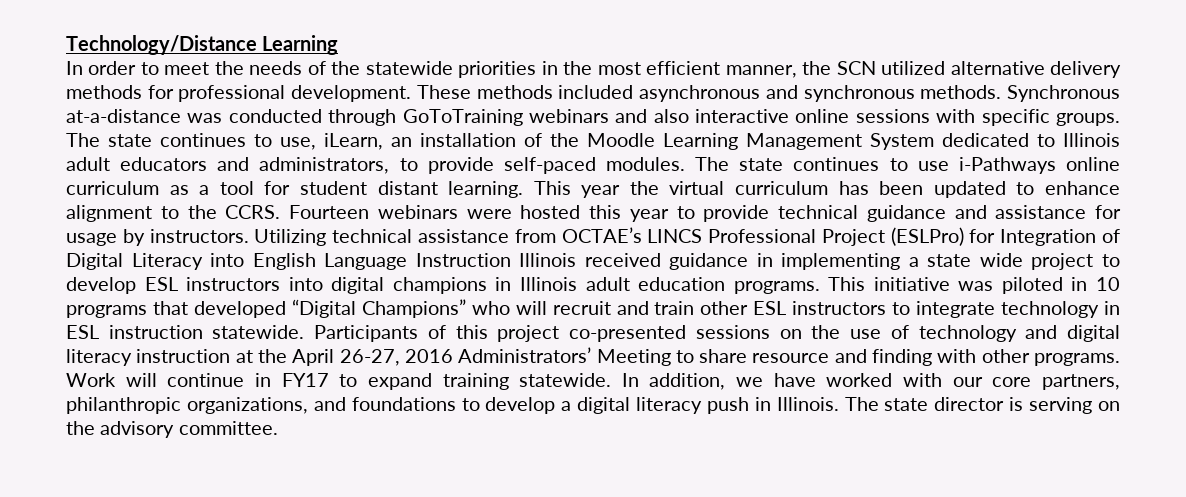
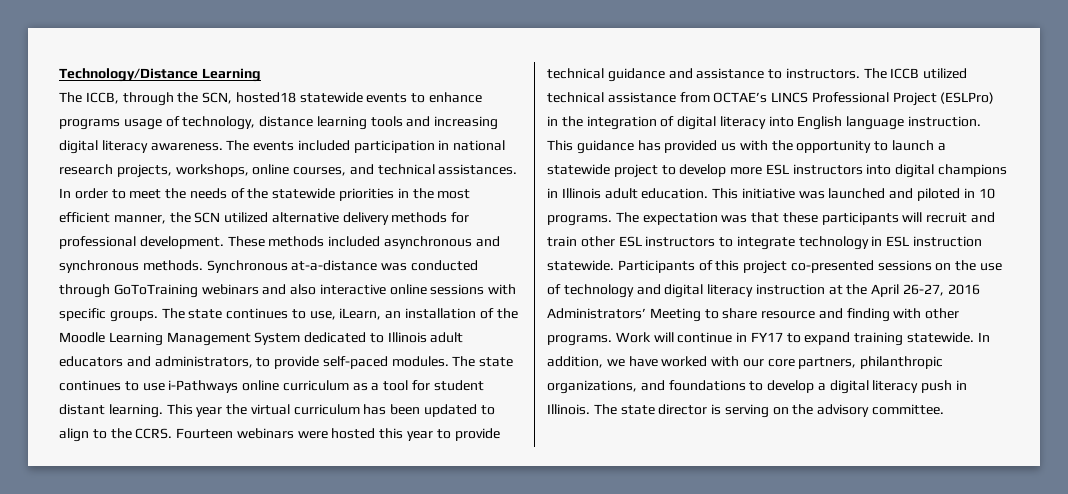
(339, 45) none -> [59,92,483,106] [59,116,499,130] [59,140,506,154] [59,164,518,178] The ICCB, through the SCN, hosted18 statewide events to enhance programs usage of technology, distance learning tools and increasing digital literacy awareness. The events included participation in national research projects, workshops, online courses, and technical assistances.
[1045,181,1121,195] [66,205,152,222] enhance alignment -> [59,428,89,442] align
[1095,205,1121,219] [66,229,327,246] for usage by instructors. Utilizing -> [768,68,968,79] to instructors. The ICCB utilized
[969,229,1121,246] [66,253,1023,270] for Integration of Digital Literacy into English Language Instruction Illinois received guidance in implementing a state wide -> [547,116,982,130] [547,140,946,154] [547,164,610,175] in the integration of digital literacy into English language instruction. This guidance has provided us with the opportunity to launch a statewide
(136, 285) none -> [730,167,763,175] more
[638,277,820,294] education programs. -> [641,188,709,199] education.
(994, 286) none -> [828,188,914,199] launched and
[66,299,510,318] programs that developed “Digital Champions” who -> [547,212,899,226] programs. The expectation was that these participants

